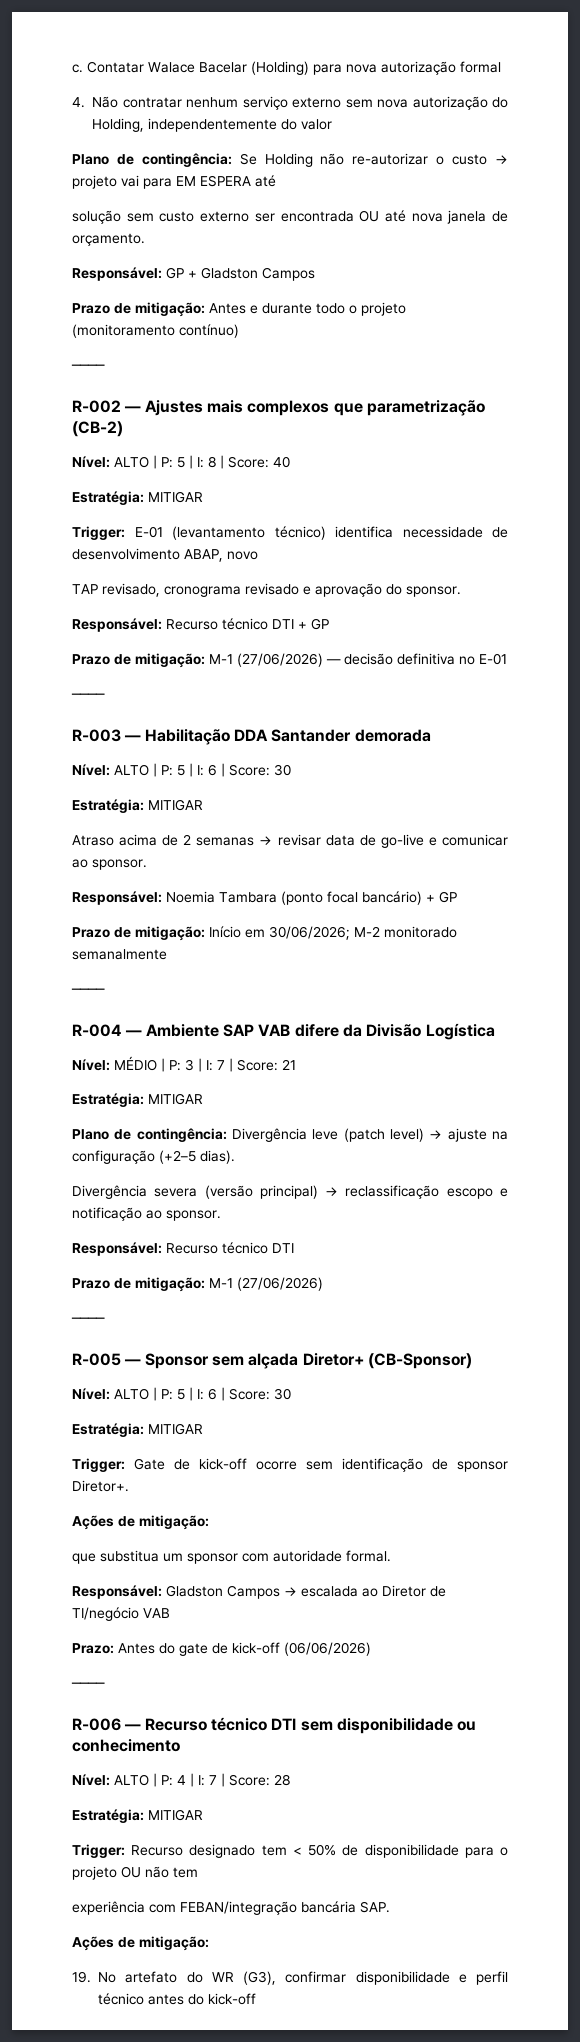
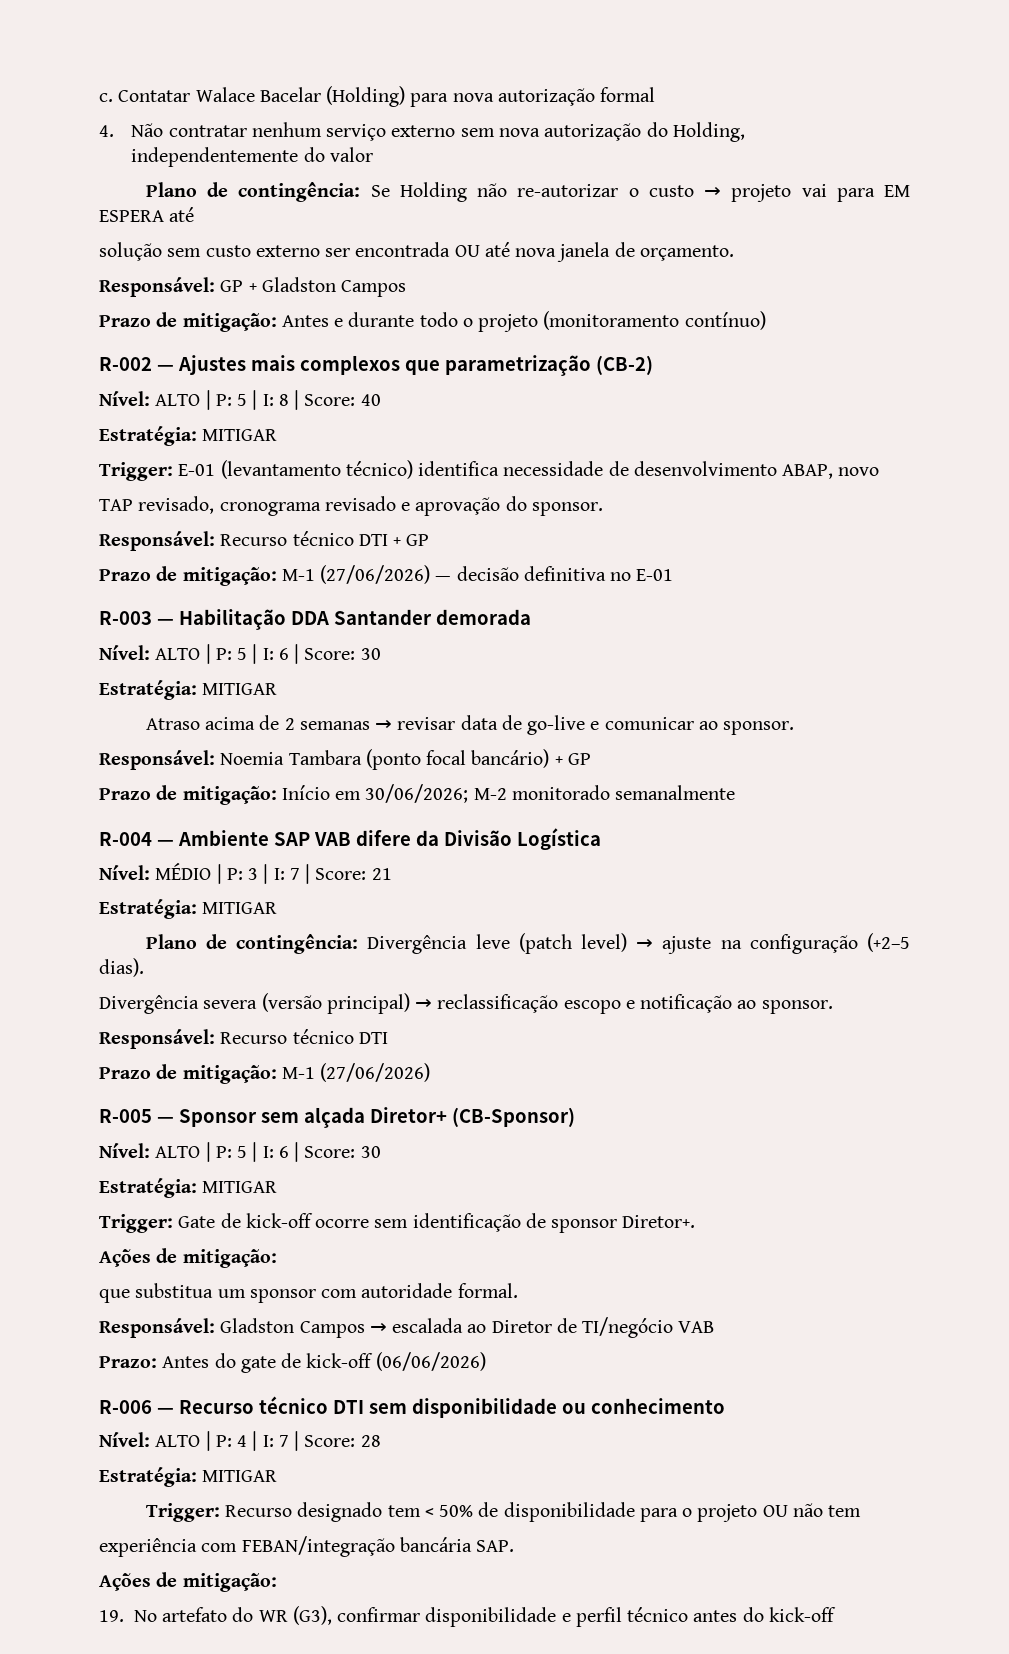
[71,364,105,370] // ──── -> (766, 320) none
[71,693,105,699] // ──── -> (674, 575) none
[71,988,105,994] // ──── -> (736, 792) none
[71,1317,105,1323] // ──── -> (431, 1072) none
[71,1682,105,1688] // ──── -> (486, 1361) none

